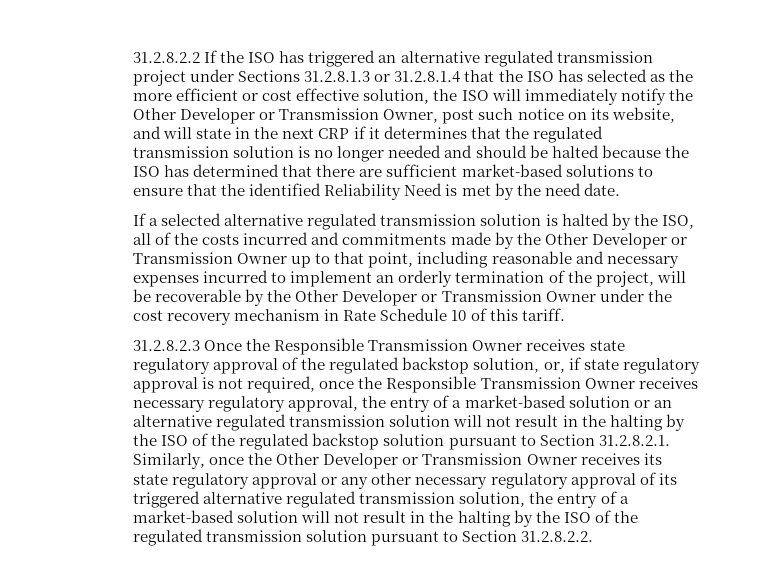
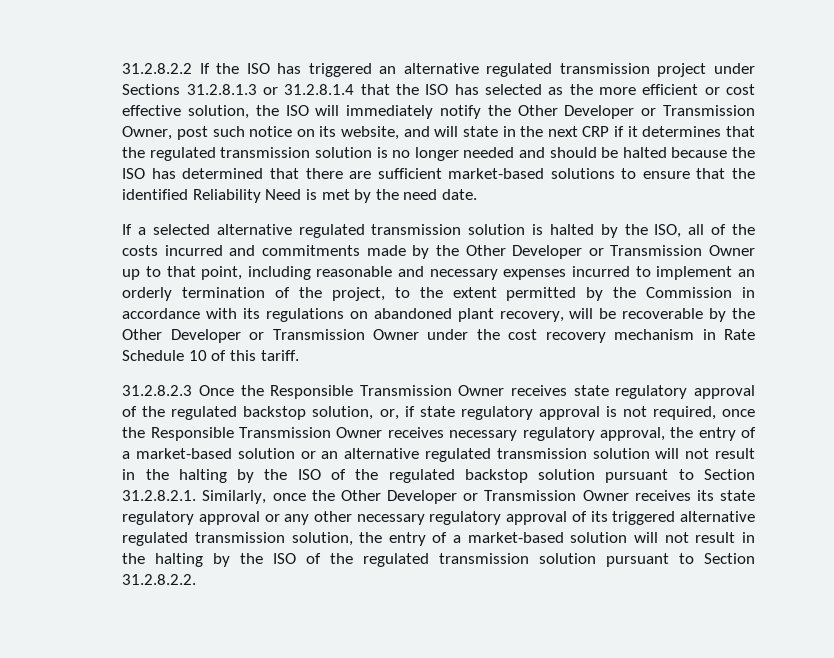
(654, 279) none -> [394,287,755,301] [122,308,564,322] to the extent permitted by the Commission in accordance with its regulations on abandoned plant recovery,

